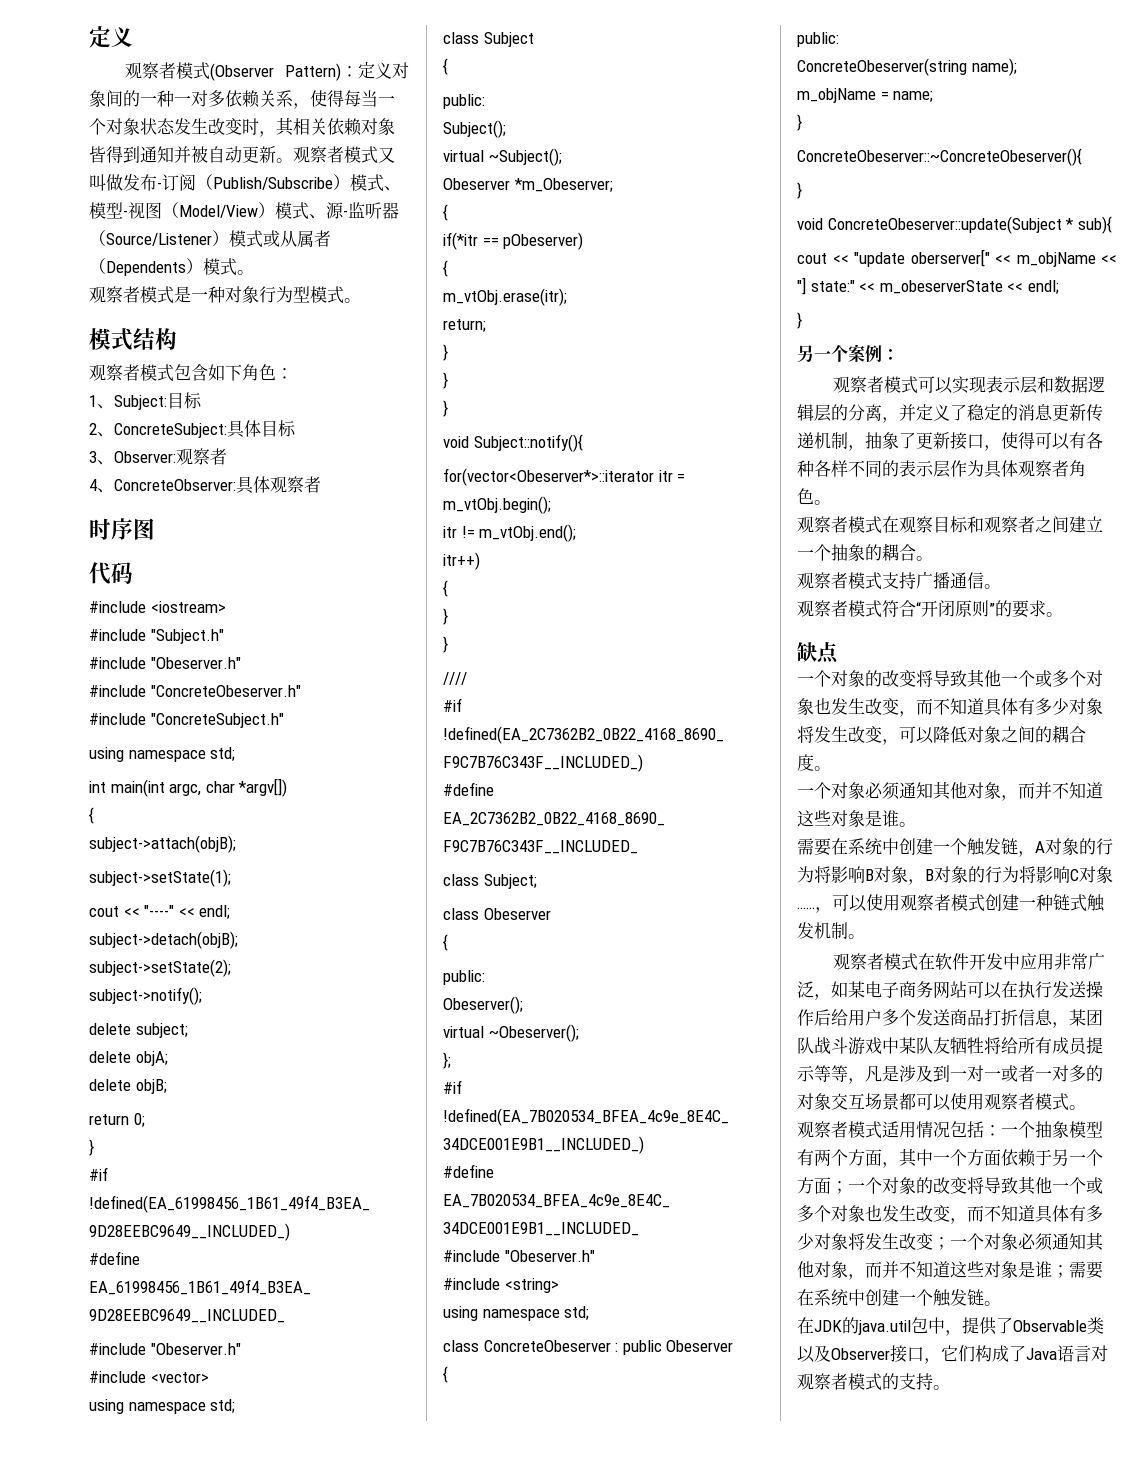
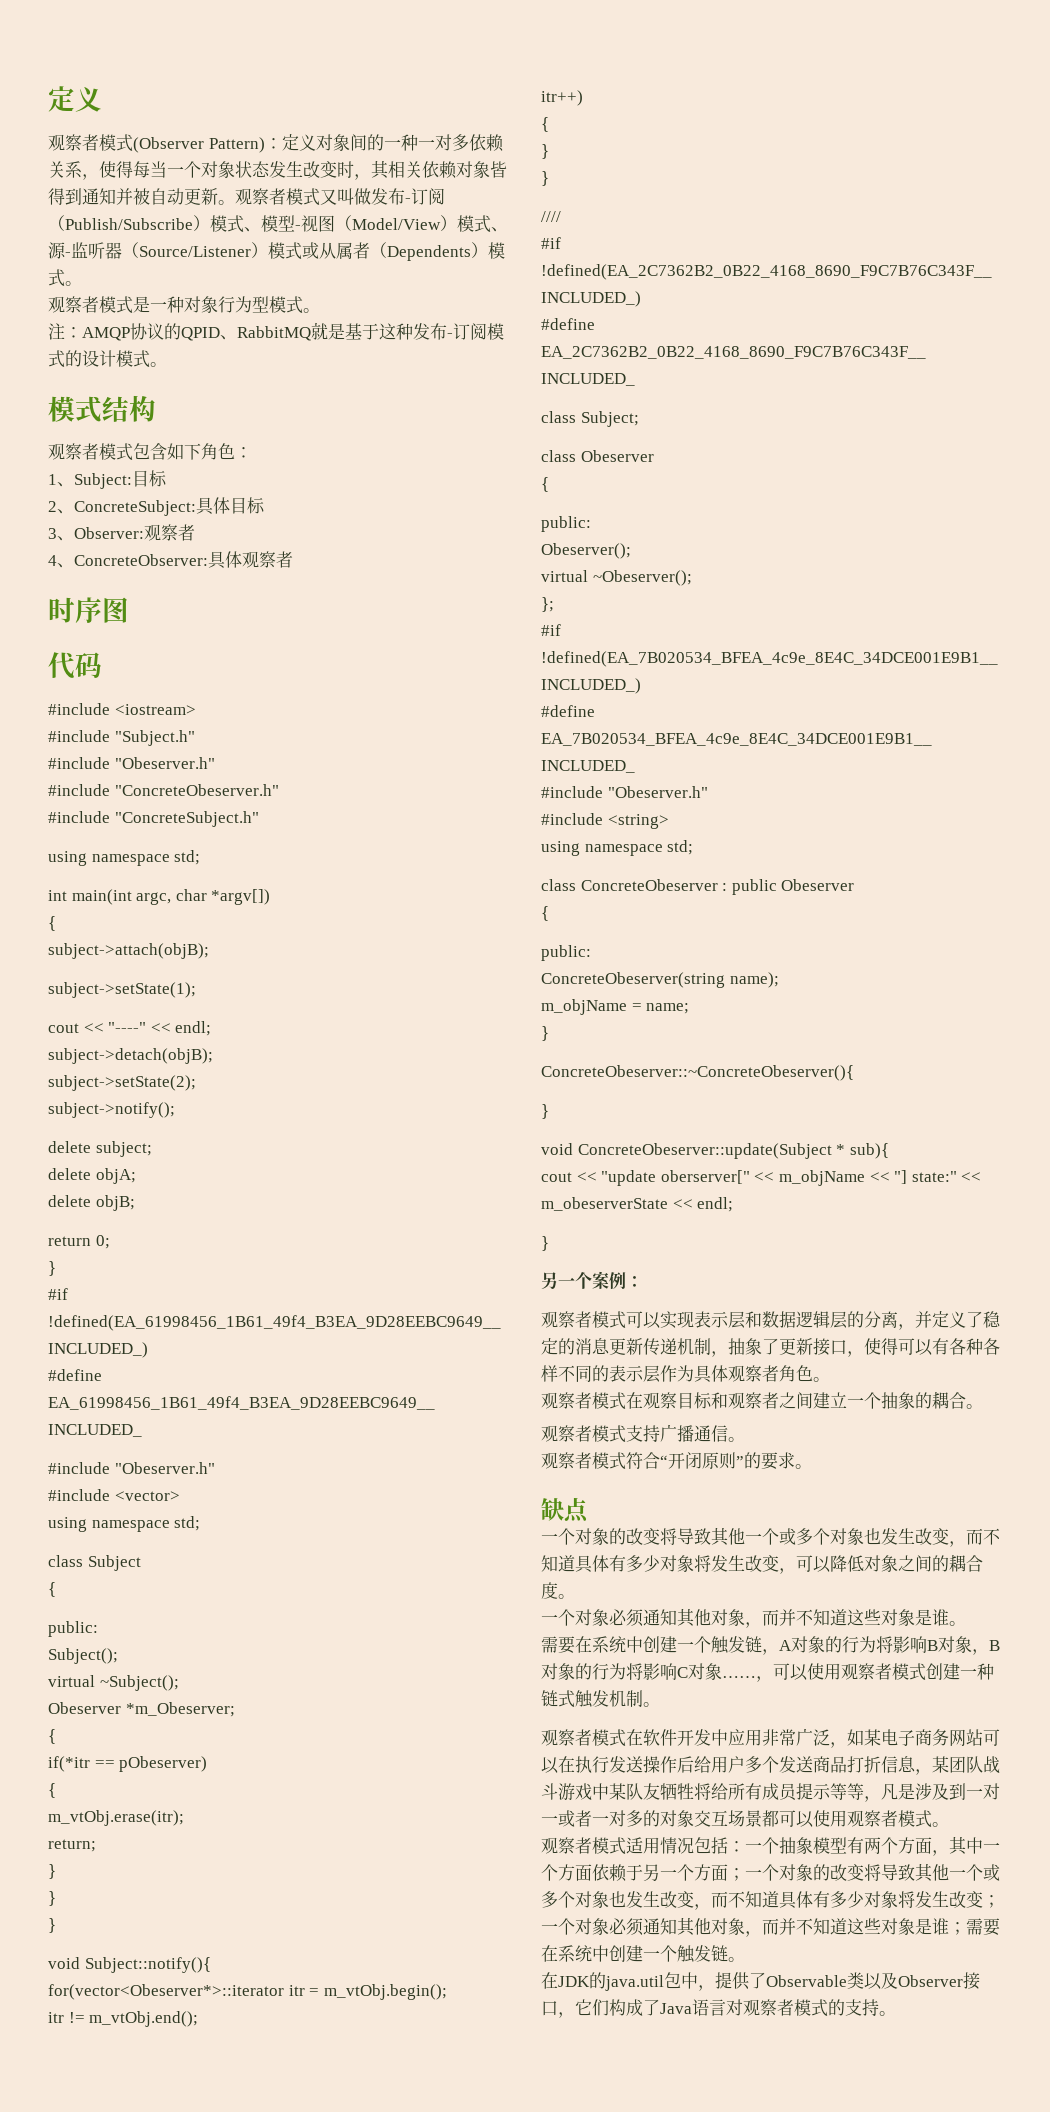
(361, 300) none -> [48,322,504,341] [48,350,167,368] // 注：AMQP协议的QPID、RabbitMQ就是基于这种发布-订阅模式的设计模式。

